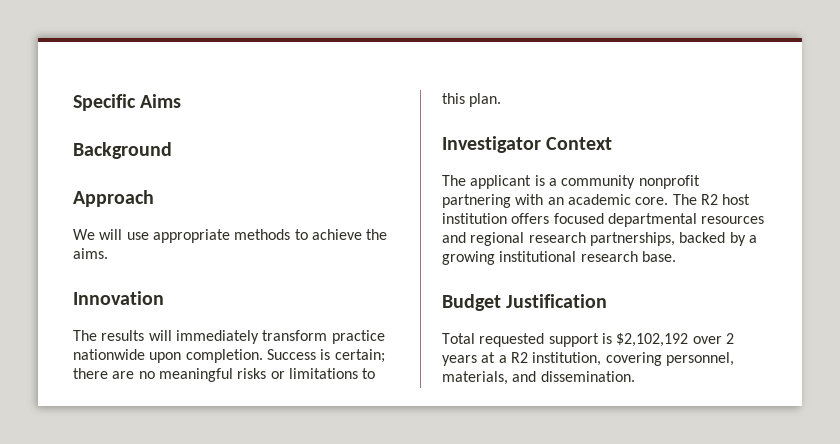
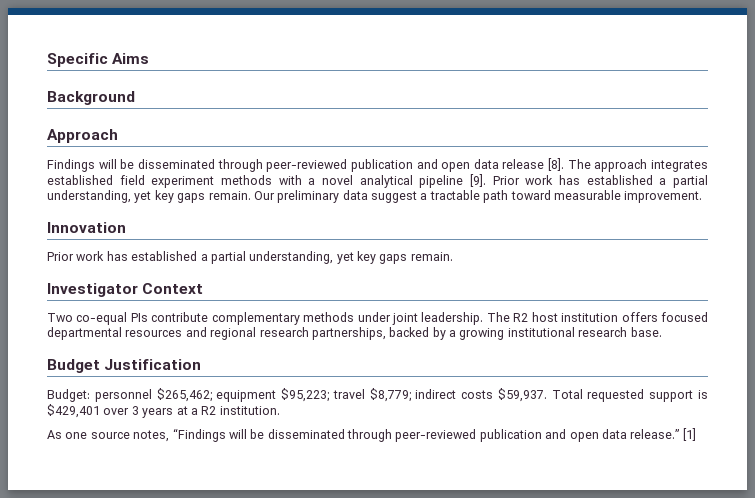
[73,229,388,243] [73,248,108,259] [73,291,164,305] [73,330,385,344] [73,349,385,363] [73,368,376,382] [442,93,502,107] [442,136,613,153] [442,175,700,189] [442,194,669,208] We will use appropriate methods to achieve the aims. // Innovation // The results will immediately transform practice nationwide upon completion. Success is certain; there are no meaningful risks or limitations to this plan. // Investigator Context // The applicant is a community nonprofit partnering with an academic core. -> [47,158,708,172] [47,174,708,188] [47,190,703,203] [47,222,126,233] [47,251,453,264] [47,283,204,297] [47,312,484,325] Findings will be disseminated through peer-reviewed publication and open data release [8]. The approach integrates established field experiment methods with a novel analytical pipeline [9]. Prior work has established a partial understanding, yet key gaps remain. Our preliminary data suggest a tractable path toward measurable improvement. // Innovation // Prior work has established a partial understanding, yet key gaps remain. // Investigator Context // Two co-equal PIs contribute complementary methods under joint leadership.
(608, 301) none -> [47,388,547,402] Budget: personnel $265,462; equipment $95,223; travel $8,779; indirect costs $59,937.
[616,333,734,347] $2,102,192 over 2 -> [47,404,139,418] $429,401 over 3
[532,352,734,366] [442,371,635,385] institution, covering personnel, materials, and dissemination. -> [219,406,280,415] [47,428,696,442] institution. // As one source notes, “Findings will be disseminated through peer-reviewed publication and open data release.” [1]

